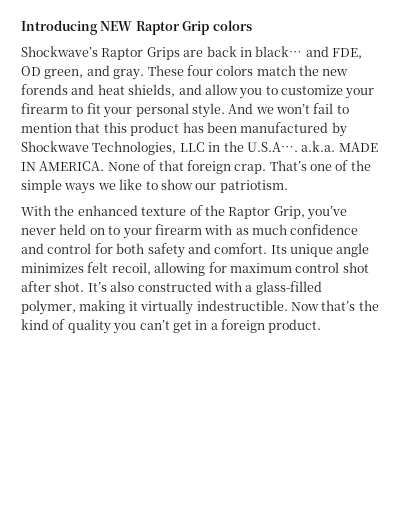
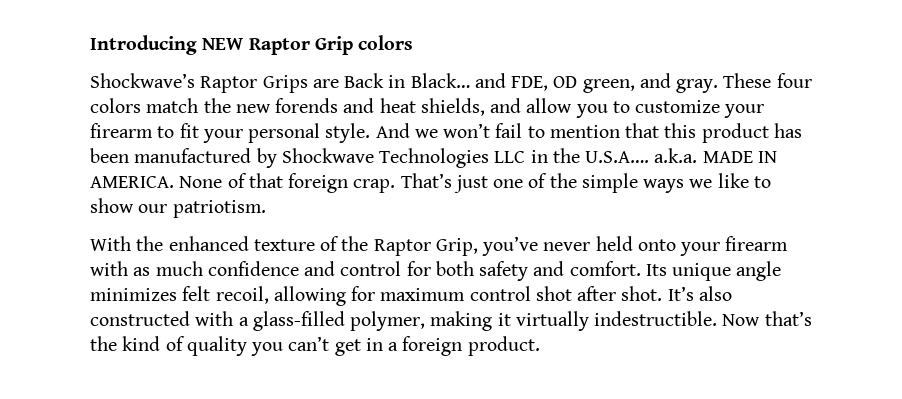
[206,46,303,57] back in black… -> [344,73,470,88] Back in Black…
[92,141,177,155] Technologies, -> [379,148,490,168] Technologies
(307, 165) none -> [453,175,488,193] just
[89,226,121,235] on to -> [637,239,676,251] onto

